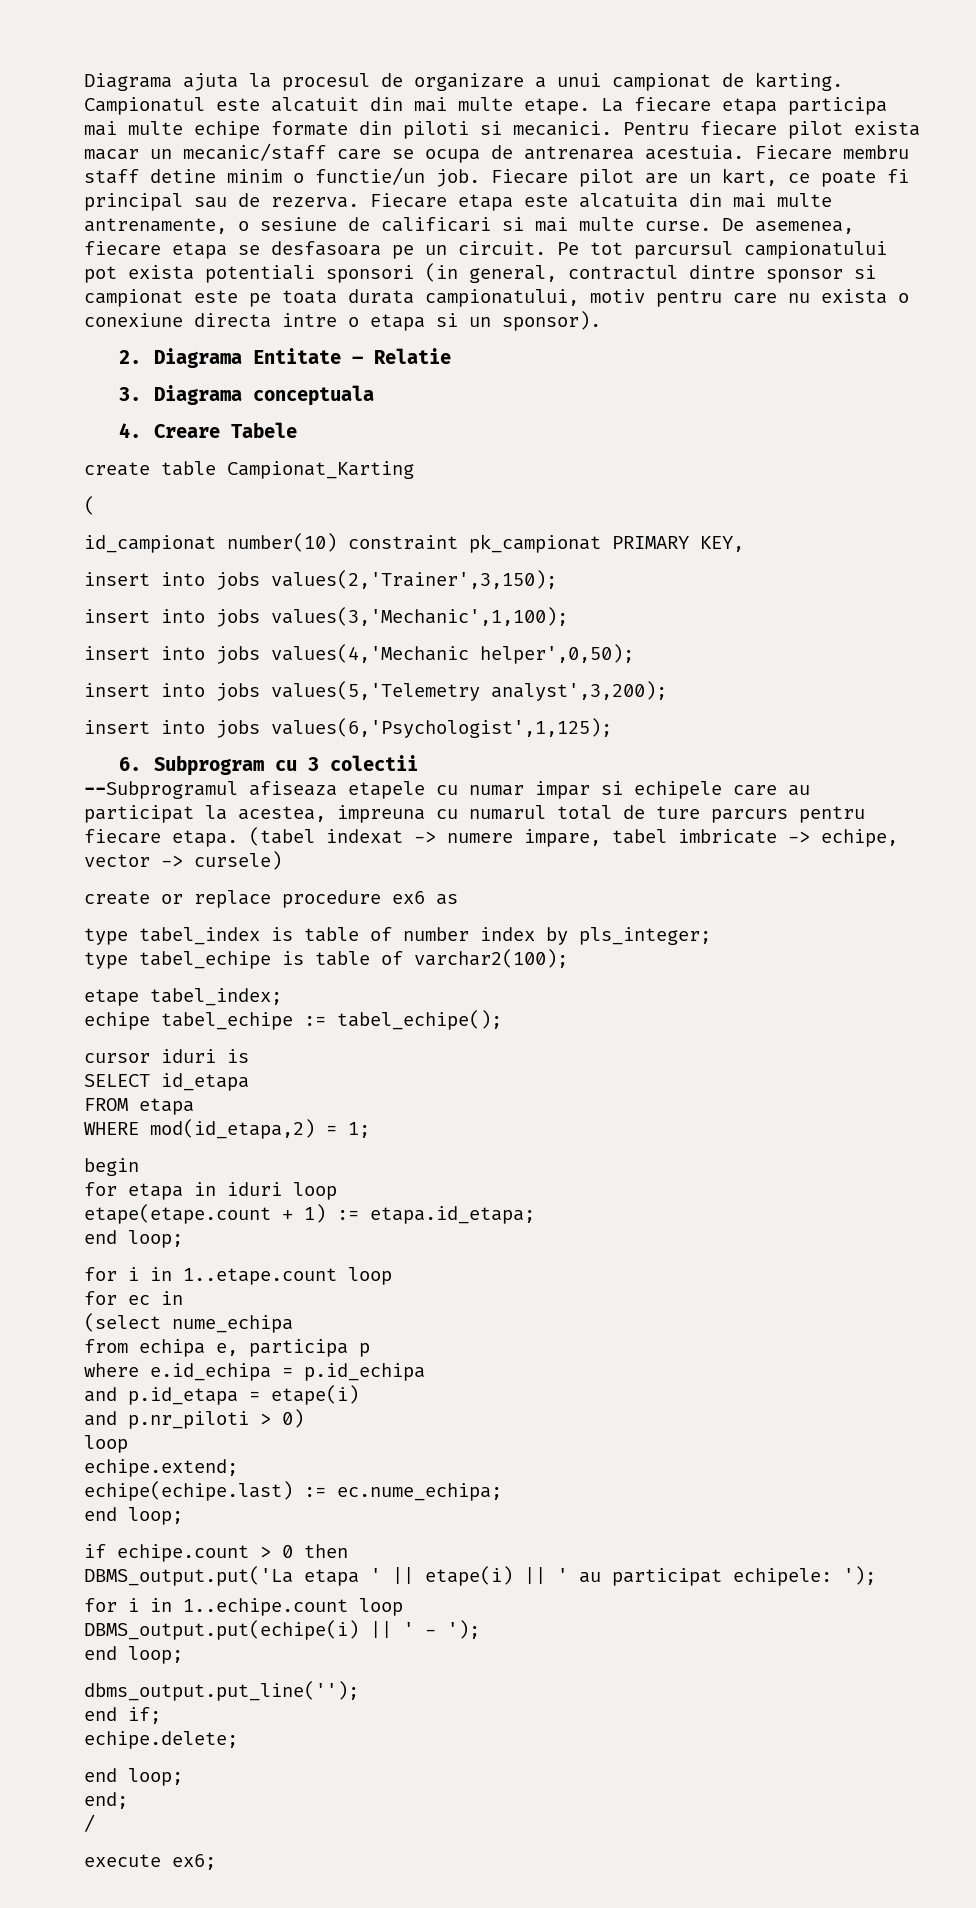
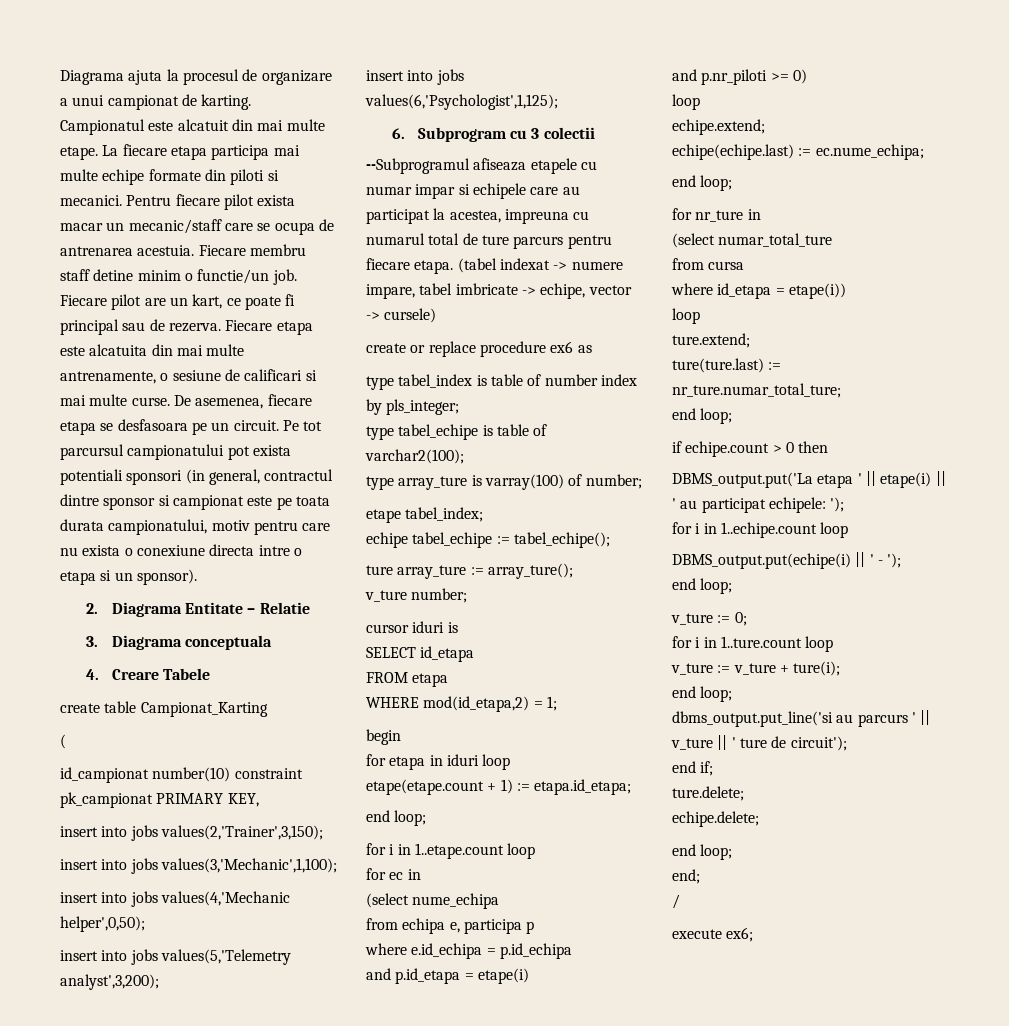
(568, 958) none -> [366,474,642,490] // type array_ture is varray(100) of number;
(502, 1020) none -> [366,563,573,579] [365,588,468,603] // ture array_ture := array_ture(); // v_ture number;
[260,1413,271,1425] > -> [770,73,789,81] >=
(183, 1516) none -> [672,208,761,222] [672,233,833,248] [672,258,745,270] [671,283,846,299] [672,308,700,324] [672,333,750,348] [672,358,782,373] [672,383,841,398] [672,408,733,424] // for nr_ture in // (select numar_total_ture // from cursa // where id_etapa = etape(i)) // loop // ture.extend; // ture(ture.last) := nr_ture.numar_total_ture; // end loop;
[84,1681,359,1701] dbms_output.put_line(''); -> [671,612,747,626] [672,636,834,652] [671,661,841,676] [672,686,733,702] [672,710,931,727] [671,735,847,751] v_ture := 0; // for i in 1..ture.count loop // v_ture := v_ture + ture(i); // end loop; // dbms_output.put_line('si au parcurs ' || v_ture || ' ture de circuit');
(161, 1715) none -> [672,786,744,801] // ture.delete;

